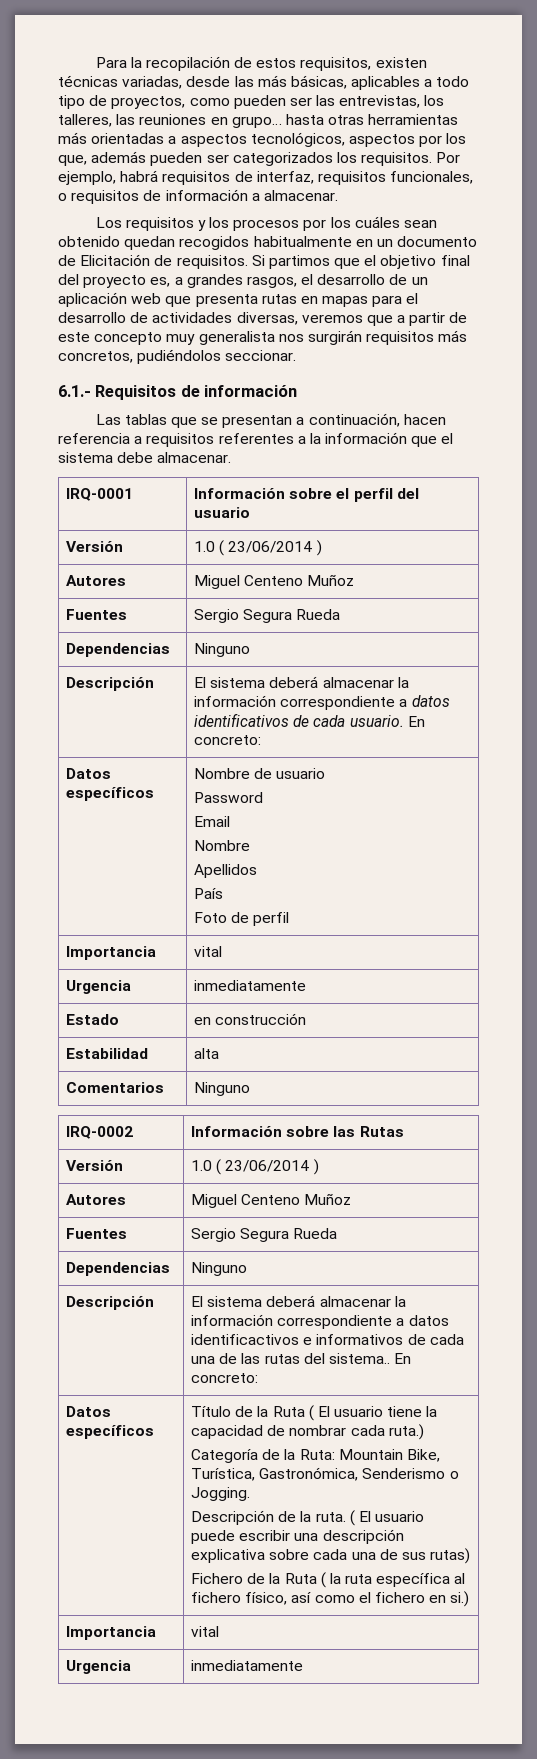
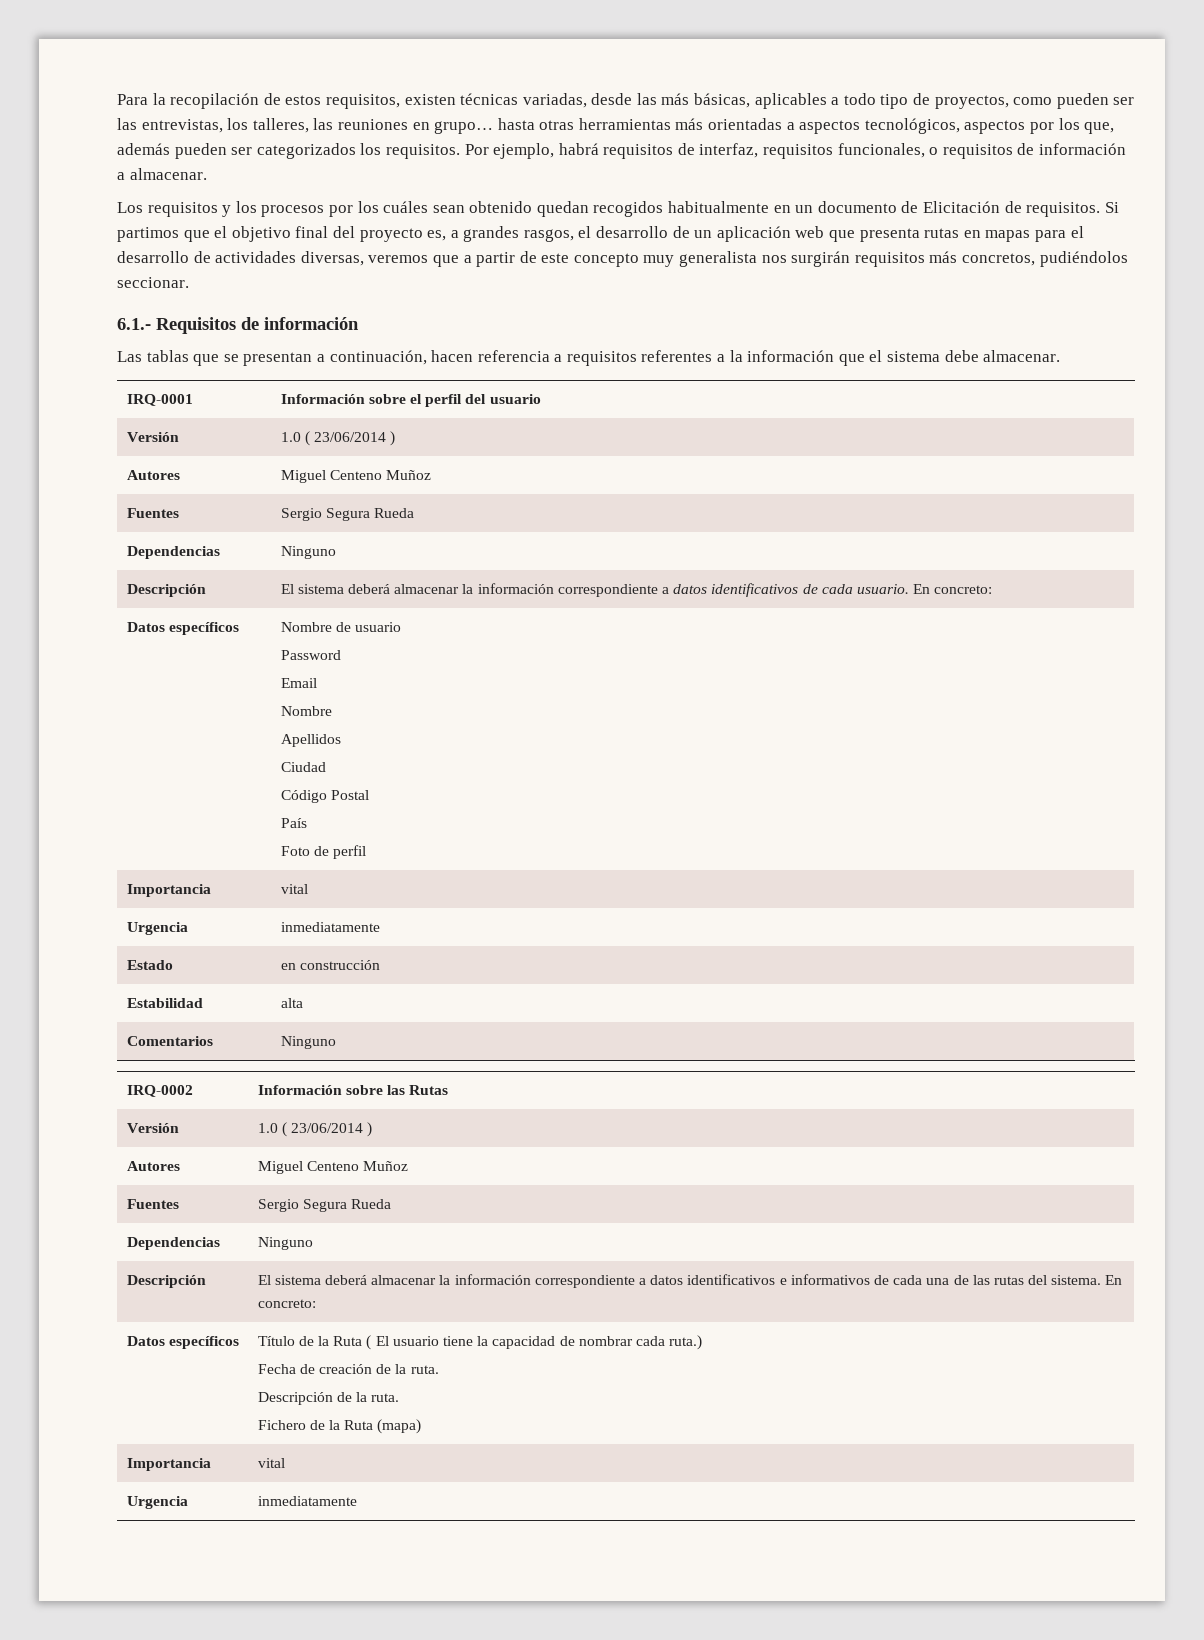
(258, 871) none -> [280,762,326,772] [280,790,369,803] // Ciudad // Código Postal
[191,1334,300,1345] identificactivos -> [687,1274,776,1285] identificativos
[328,1353,390,1364] sistema.. -> [1051,1275,1102,1285] sistema.
[191,1449,440,1463] [191,1467,459,1481] [191,1487,251,1501] [191,1510,425,1526] [191,1529,404,1544] [191,1548,471,1564] [191,1572,466,1588] [191,1591,470,1607] Categoría de la Ruta: Mountain Bike, Turística, Gastronómica, Senderismo o Jogging. // Descripción de la ruta. ( El usuario puede escribir una descripción explicativa sobre cada una de sus rutas) // Fichero de la Ruta ( la ruta específica al fichero físico, así como el fichero en si.) -> [257,1364,439,1374] [257,1392,400,1405] [257,1419,422,1434] Fecha de creación de la ruta. // Descripción de la ruta. // Fichero de la Ruta (mapa)

